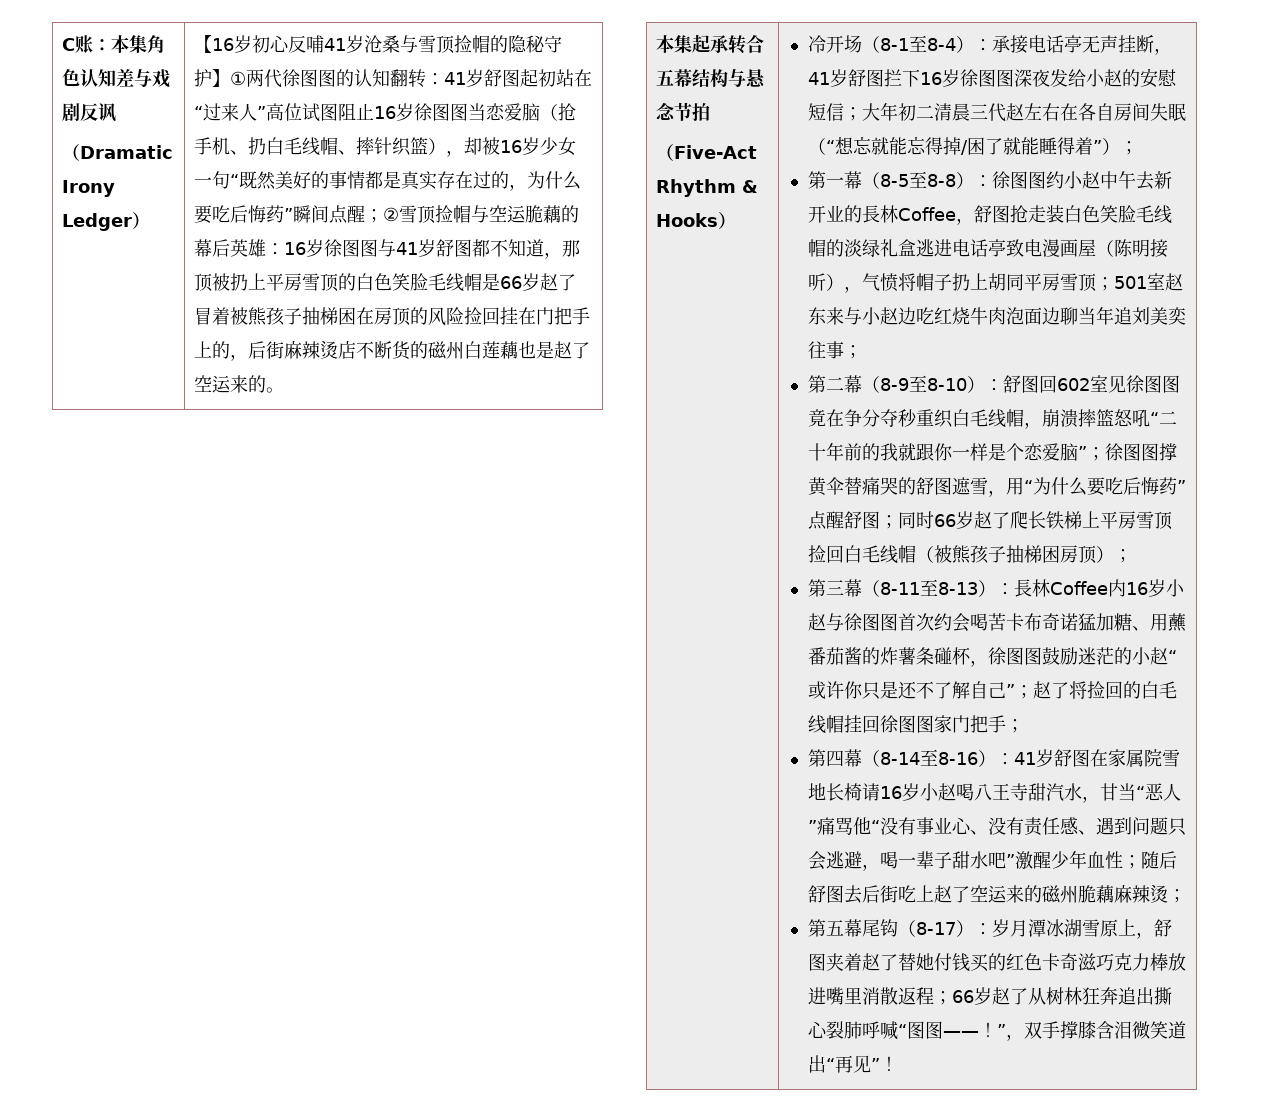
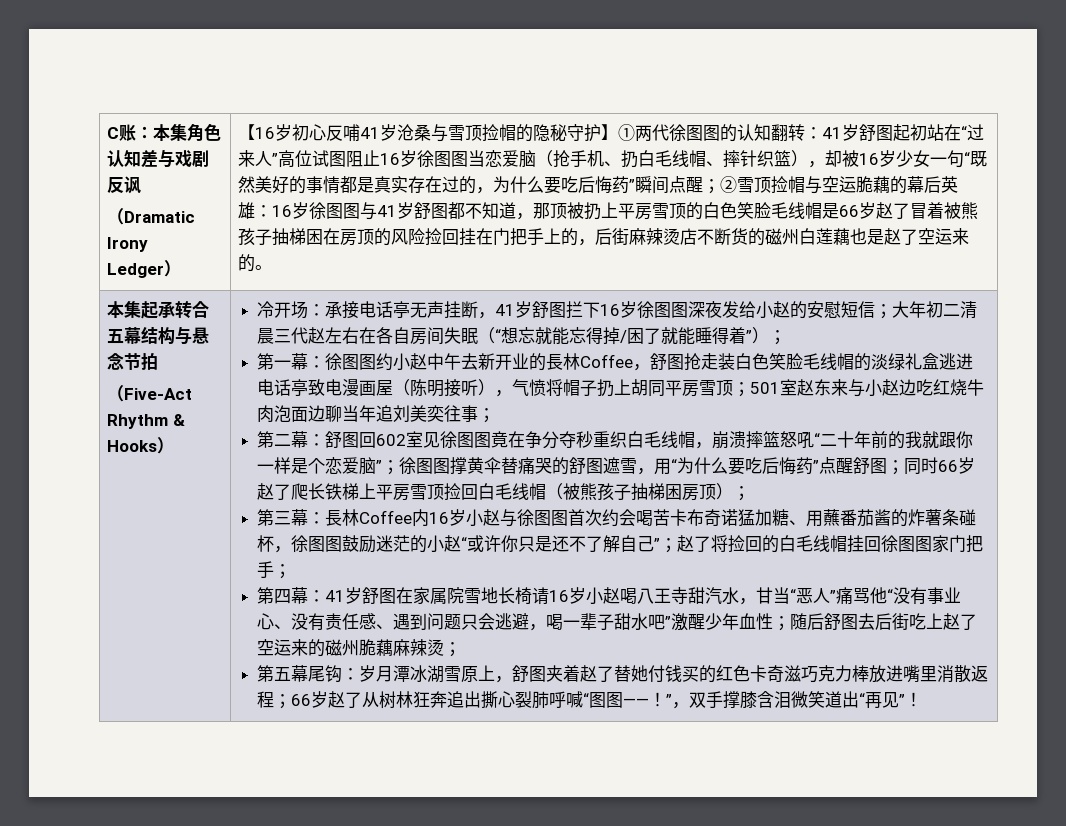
[861,35,974,53] （8-1至8-4） -> (308, 310) none
[861,171,974,189] （8-5至8-8） -> (308, 361) none
[861,375,985,393] （8-9至8-10） -> (308, 439) none
[861,579,996,597] （8-11至8-13） -> (308, 517) none
[861,749,996,767] （8-14至8-16） -> (308, 595) none
[897,920,974,937] （8-17） -> (342, 674) none

